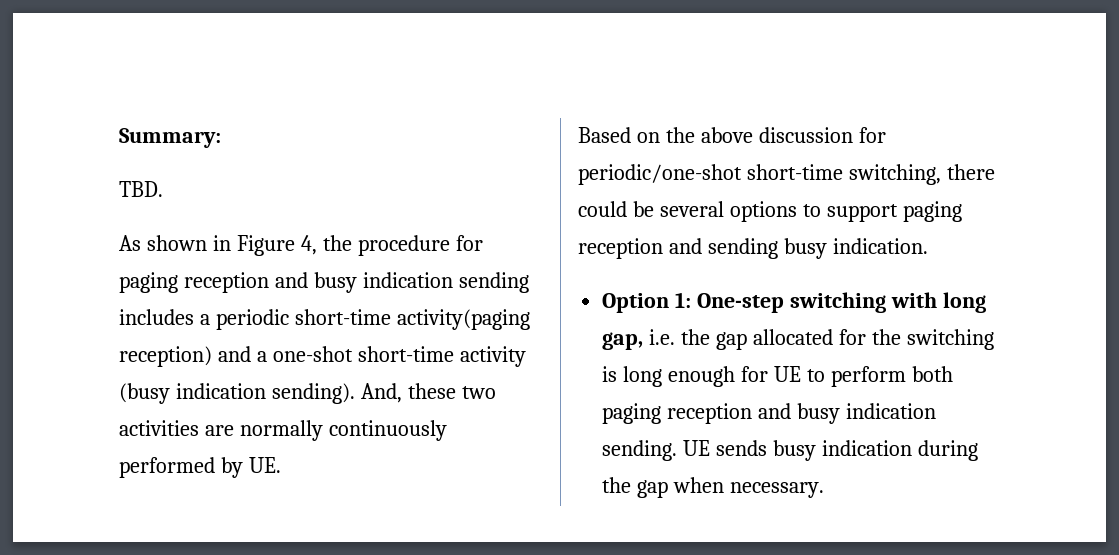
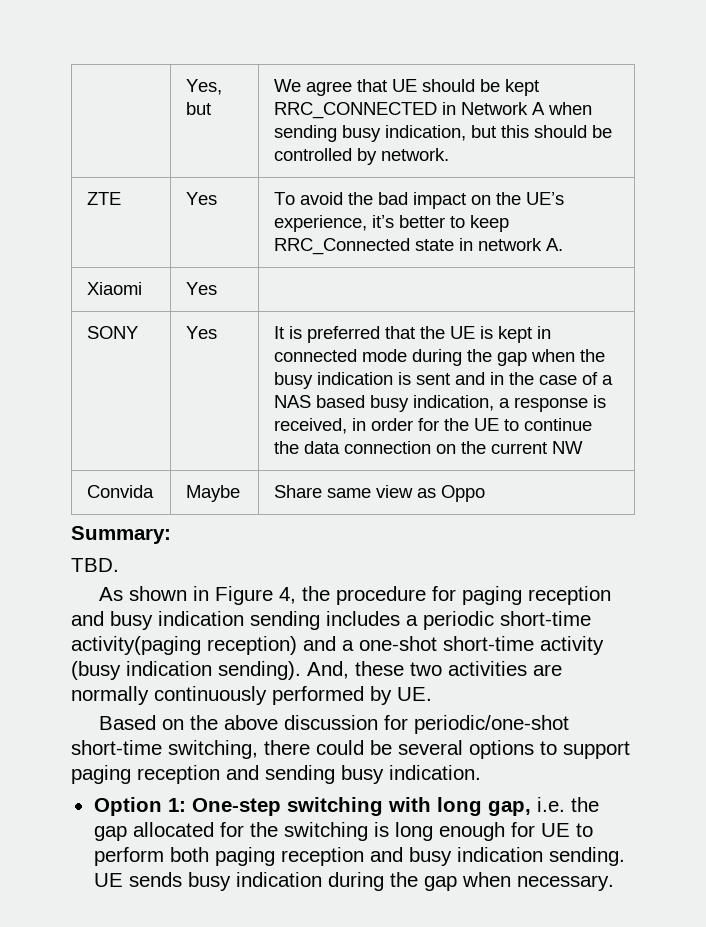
(119, 138) none -> [186,79,223,95] [186,102,212,115] [274,79,540,96] [274,102,593,119] [274,125,613,142] [274,148,450,165] [87,192,122,205] [186,192,218,205] [274,192,565,209] [274,215,510,232] [274,238,564,255] [87,282,143,295] [186,282,218,295] [87,326,139,339] [186,326,218,339] [274,326,552,343] [274,349,606,366] [274,372,614,389] [274,395,607,412] [274,418,593,434] [274,441,584,454] [87,485,155,498] [186,485,241,502] [274,485,486,502] | Yes, but | We agree that UE should be kept RRC_CONNECTED in Network A when sending busy indication, but this should be controlled by network. // ZTE | Yes | To avoid the bad impact on the UE’s experience, it’s better to keep RRC_Connected state in network A. // Xiaomi | Yes | // SONY | Yes | It is preferred that the UE is kept in connected mode during the gap when the busy indication is sent and in the case of a NAS based busy indication, a response is received, in order for the UE to continue the data connection on the current NW // Convida | Maybe | Share same view as Oppo //

